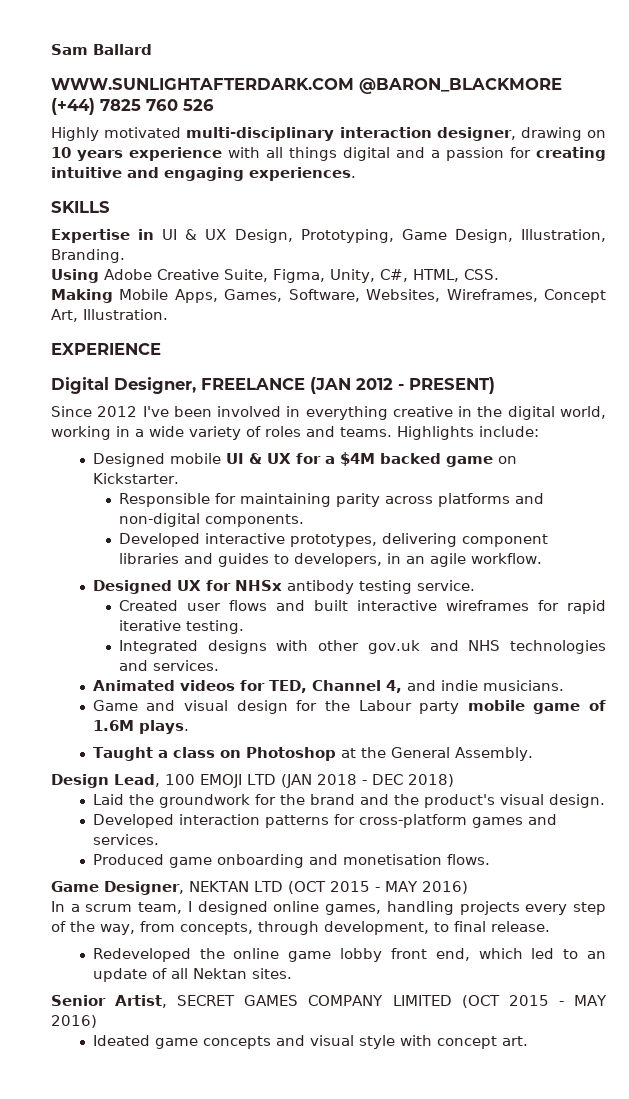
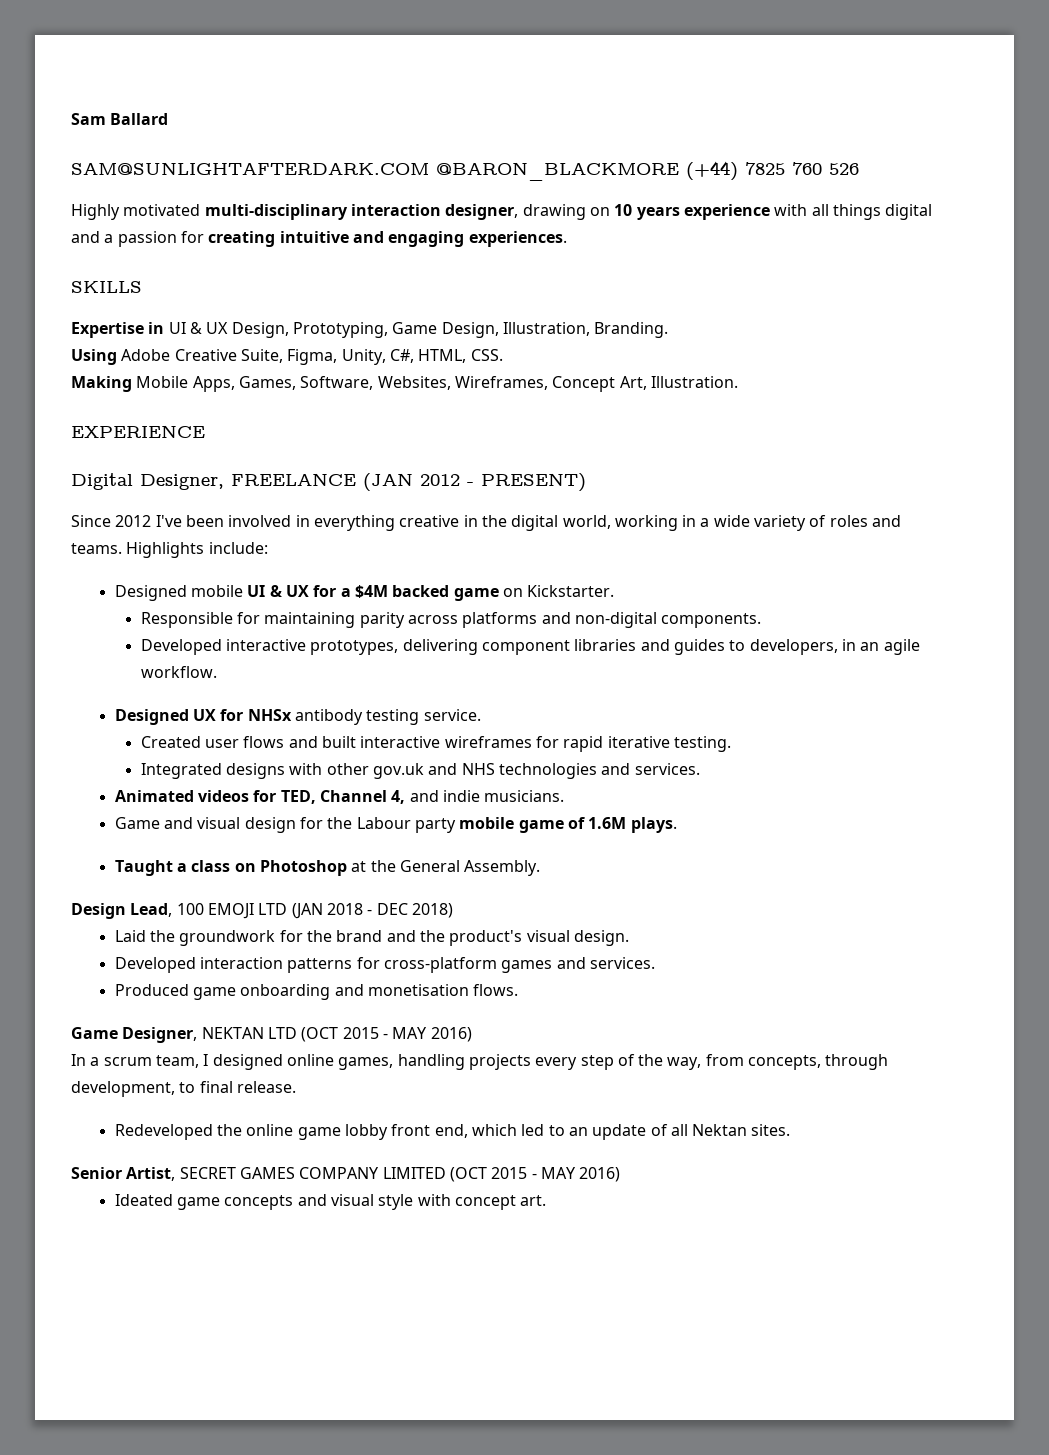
[51,78,354,90] WWW.SUNLIGHTAFTERDARK.COM -> [71,162,429,175] SAM@SUNLIGHTAFTERDARK.COM

